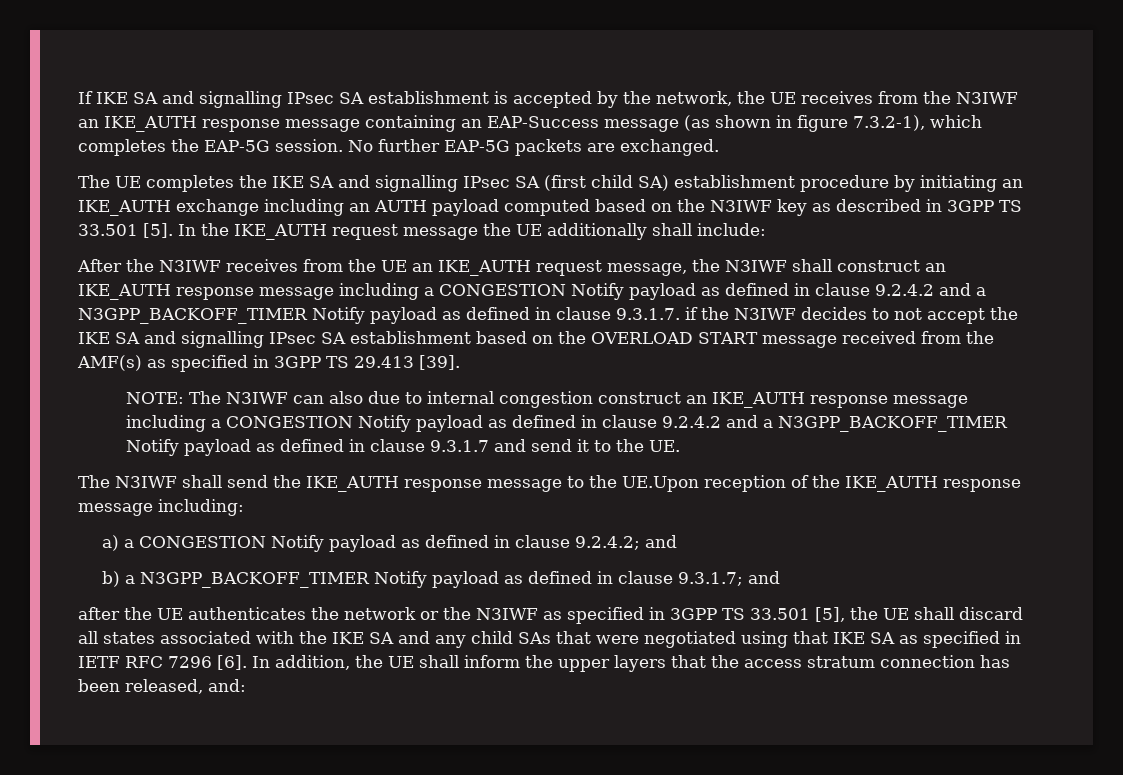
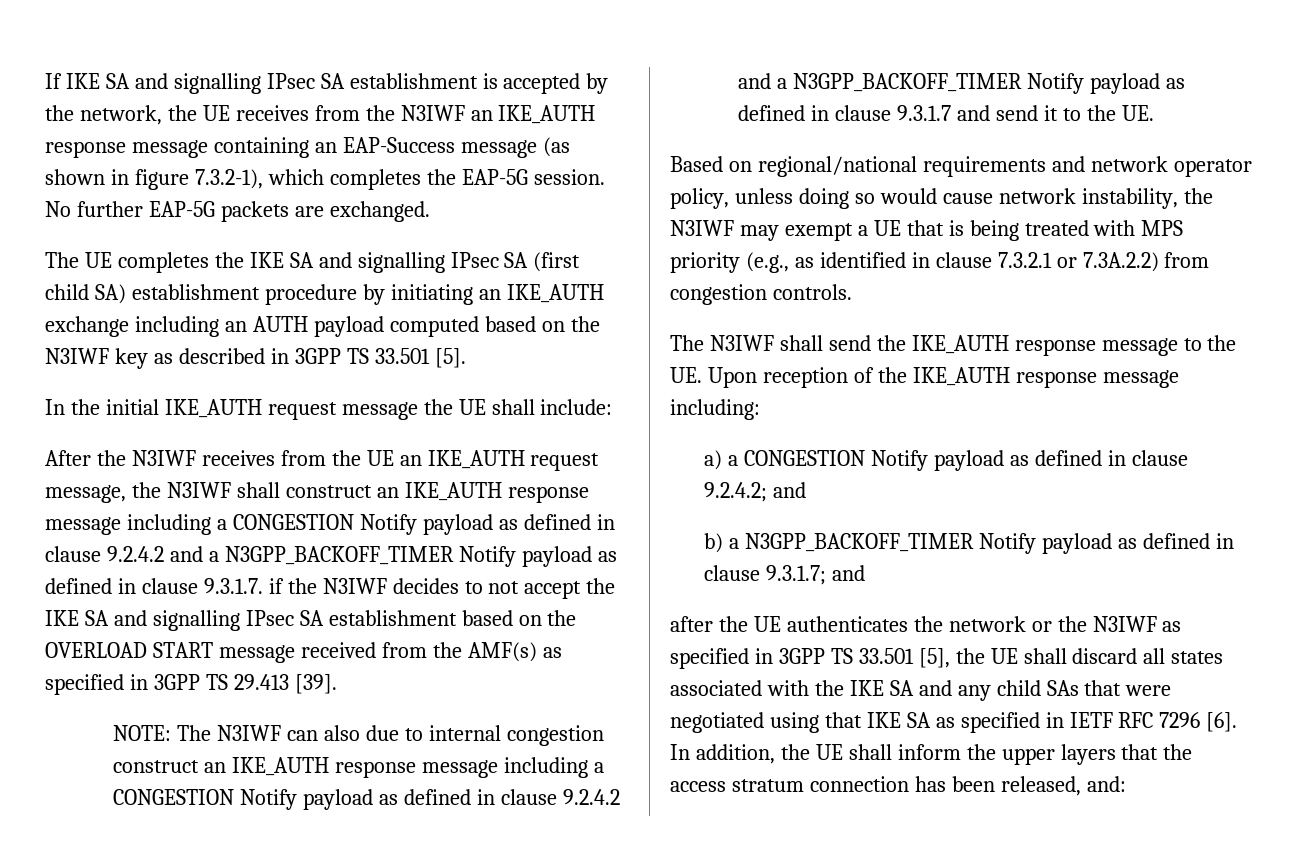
(173, 230) none -> (466, 358) //
(229, 229) none -> [105,399,159,415] initial
[547,223,647,240] additionally -> (486, 407) none
(680, 446) none -> [670,156,1252,177] [670,188,1213,209] [670,220,1184,241] [670,252,1210,273] [670,284,852,305] // Based on regional/national requirements and network operator policy, unless doing so would cause network instability, the N3IWF may exempt a UE that is being treated with MPS priority (e.g., as identified in clause 7.3.2.1 or 7.3A.2.2) from congestion controls.
[622,476,699,492] UE.Upon -> [670,367,757,388] UE. Upon

